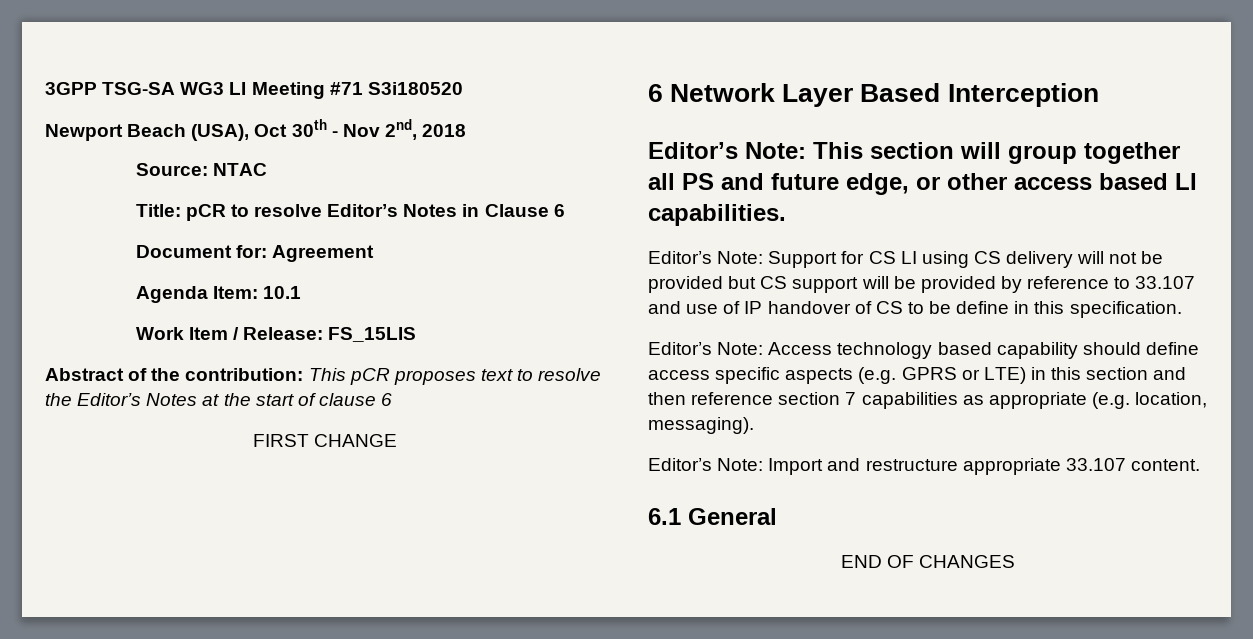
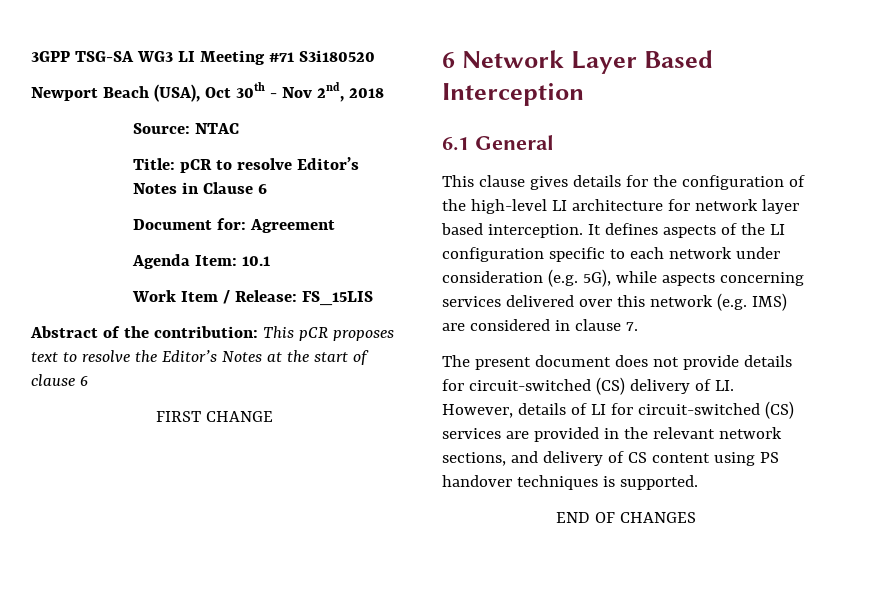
[648,142,1180,164] [648,173,1197,195] [648,204,786,226] [648,251,1164,268] [648,276,1196,293] [648,301,1182,318] [648,342,1199,359] [648,367,1187,384] [648,392,1208,409] [648,417,754,434] [648,458,1200,475] [648,508,777,525] Editor’s Note: This section will group together all PS and future edge, or other access based LI capabilities. // Editor’s Note: Support for CS LI using CS delivery will not be provided but CS support will be provided by reference to 33.107 and use of IP handover of CS to be define in this specification. // Editor’s Note: Access technology based capability should define access specific aspects (e.g. GPRS or LTE) in this section and then reference section 7 capabilities as appropriate (e.g. location, messaging). // Editor’s Note: Import and restructure appropriate 33.107 content. // 6.1 General -> [442,135,554,151] [442,175,805,190] [442,199,799,214] [441,223,785,238] [442,247,780,262] [442,269,804,287] [442,293,787,311] [442,319,638,331] [442,355,792,370] [442,377,734,395] [442,401,794,419] [442,427,782,442] [442,451,779,466] [442,475,698,490] 6.1 General // This clause gives details for the configuration of the high-level LI architecture for network layer based interception. It defines aspects of the LI configuration specific to each network under consideration (e.g. 5G), while aspects concerning services delivered over this network (e.g. IMS) are considered in clause 7. // The present document does not provide details for circuit-switched (CS) delivery of LI. However, details of LI for circuit-switched (CS) services are provided in the relevant network sections, and delivery of CS content using PS handover techniques is supported.

